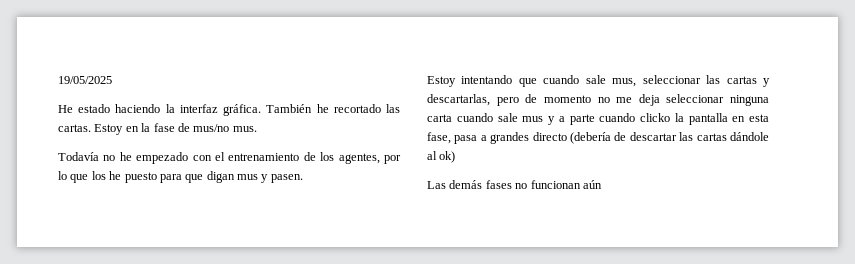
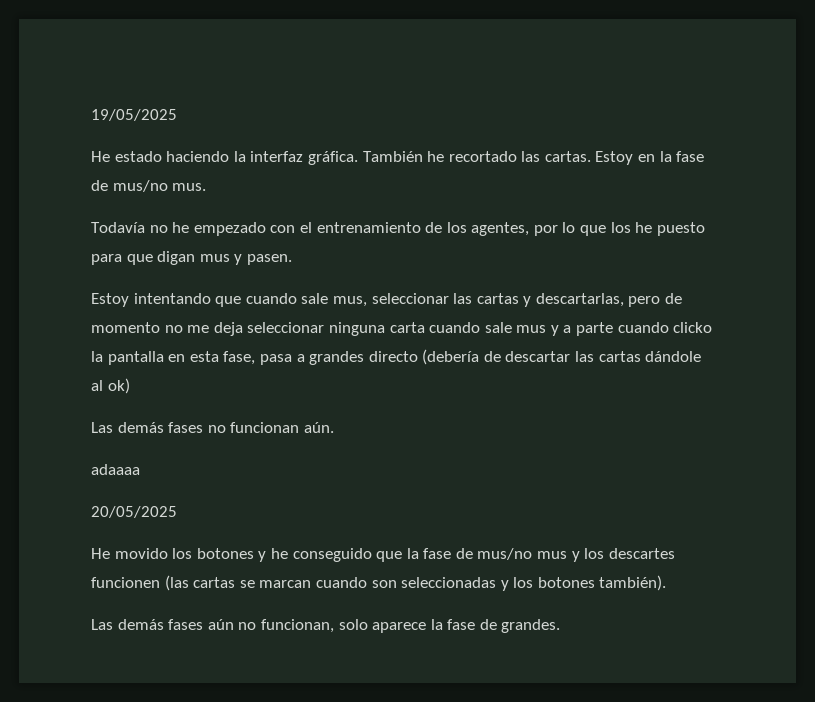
[582,180,602,189] aún -> [303,422,334,433] [91,464,140,475] [91,506,177,518] [91,548,675,562] [91,575,667,591] [91,619,561,633] aún. // adaaaa // 20/05/2025 // He movido los botones y he conseguido que la fase de mus/no mus y los descartes funcionen (las cartas se marcan cuando son seleccionadas y los botones también). // Las demás fases aún no funcionan, solo aparece la fase de grandes.

